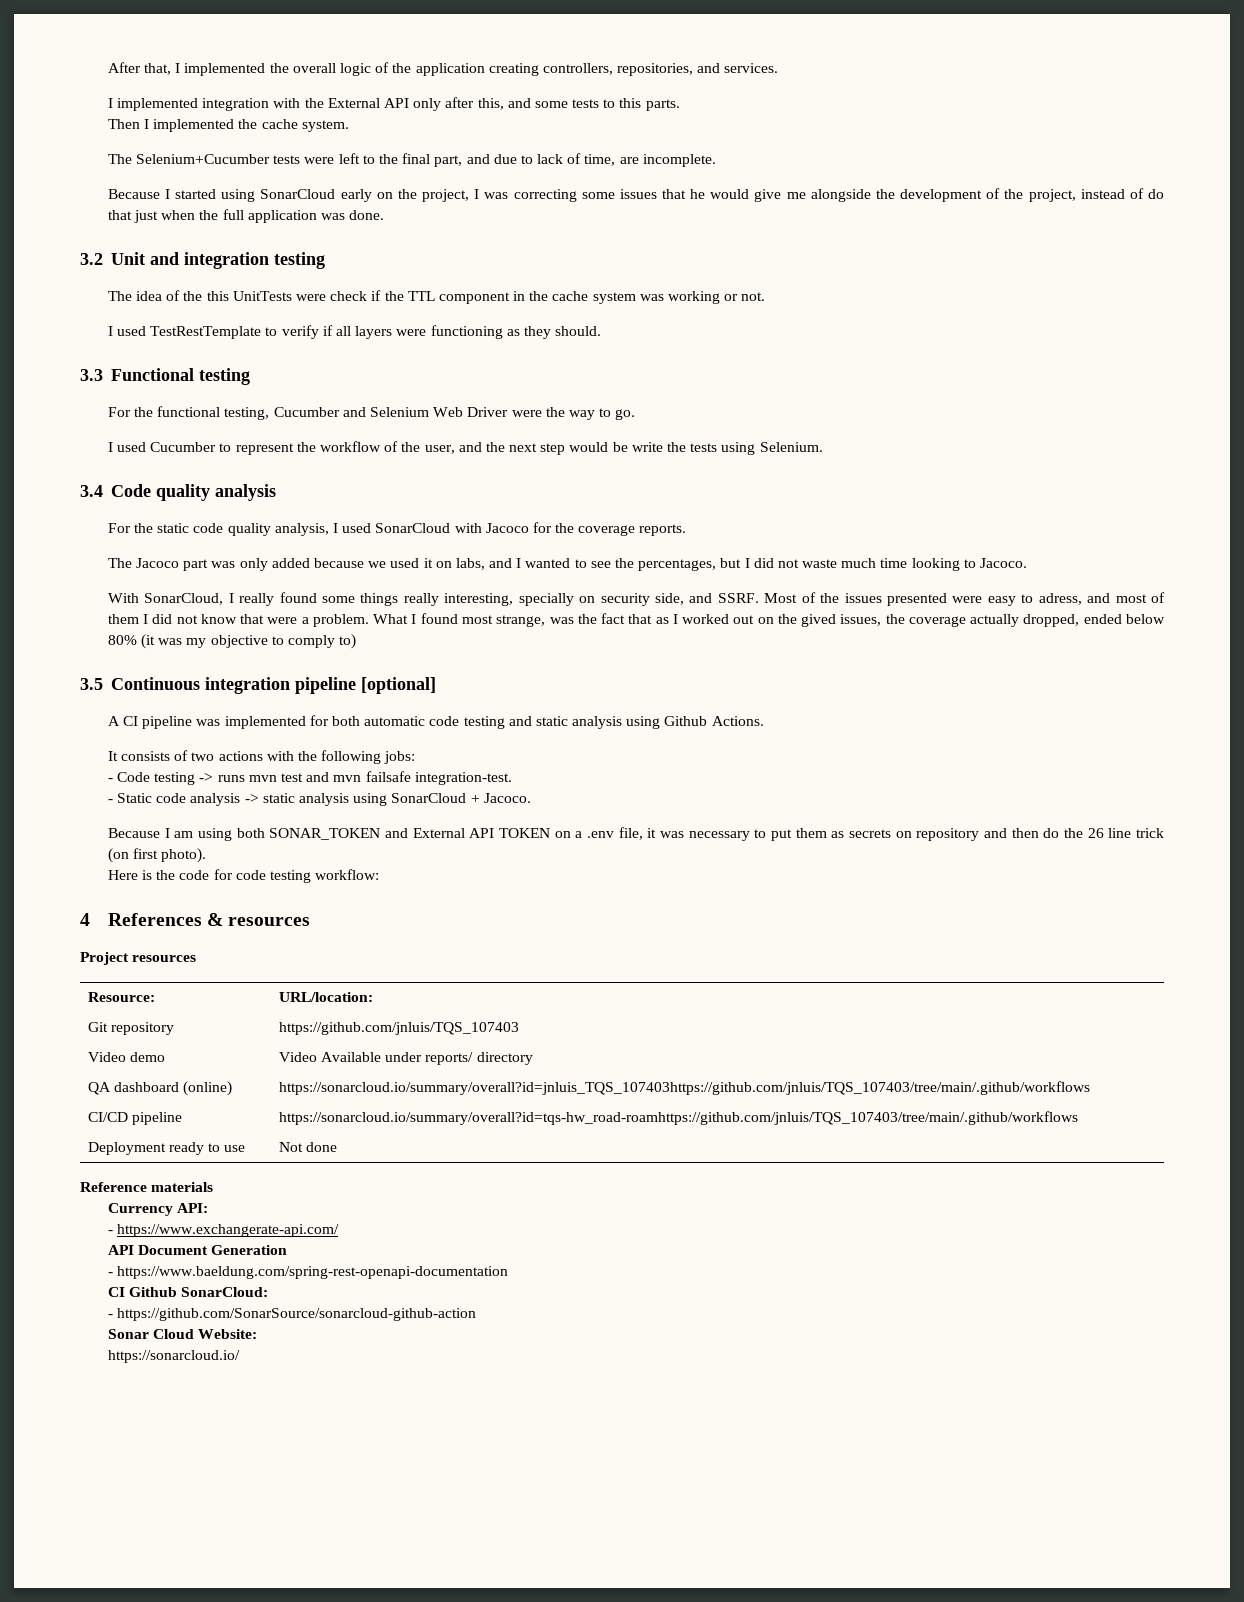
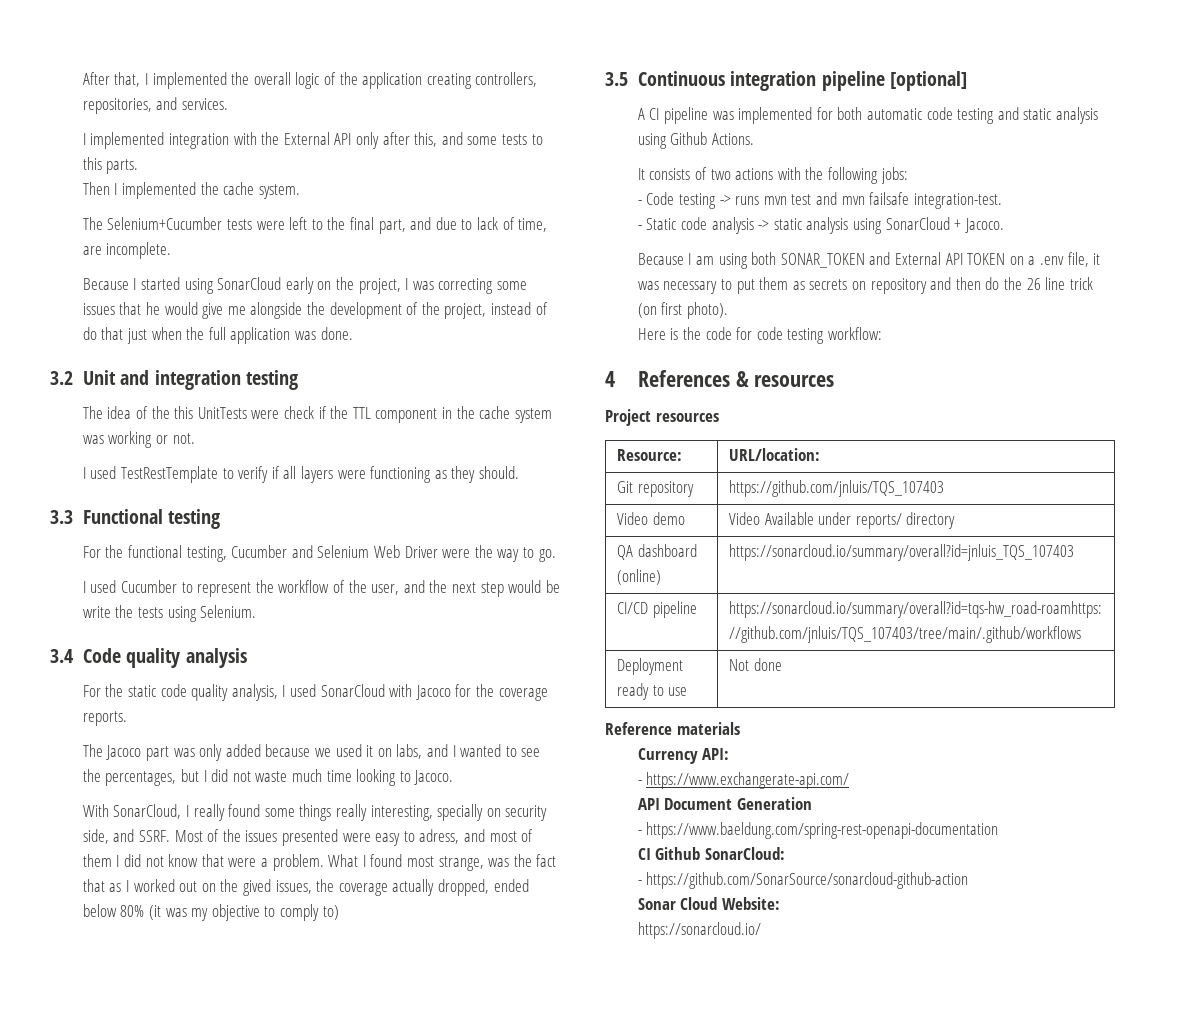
[278,1081,1090,1095] https://sonarcloud.io/summary/overall?id=jnluis_TQS_107403https://github.com/jnluis/TQS_107403/tree/main/.github/workflows -> [728,544,1074,561] https://sonarcloud.io/summary/overall?id=jnluis_TQS_107403

